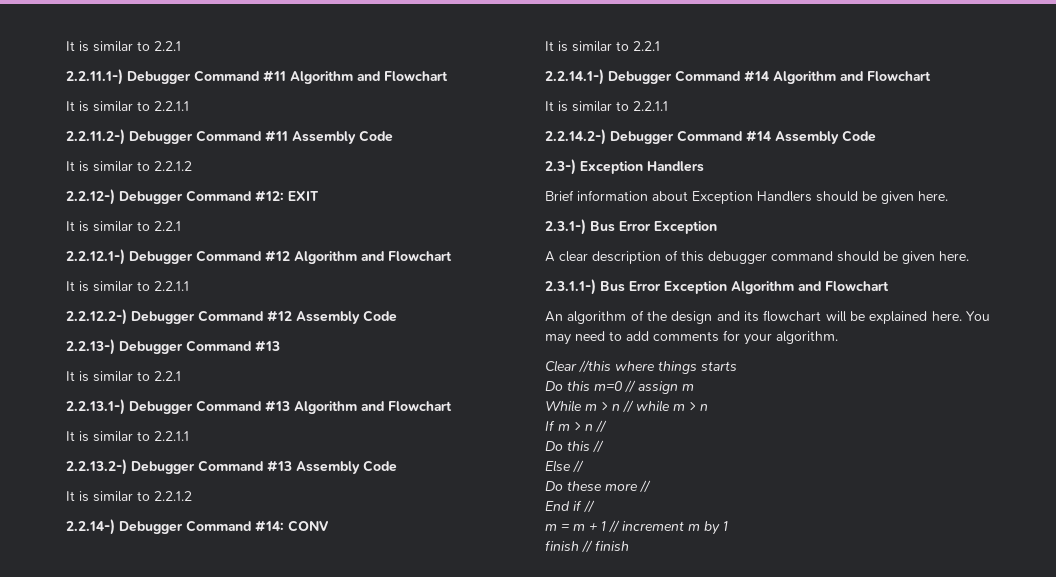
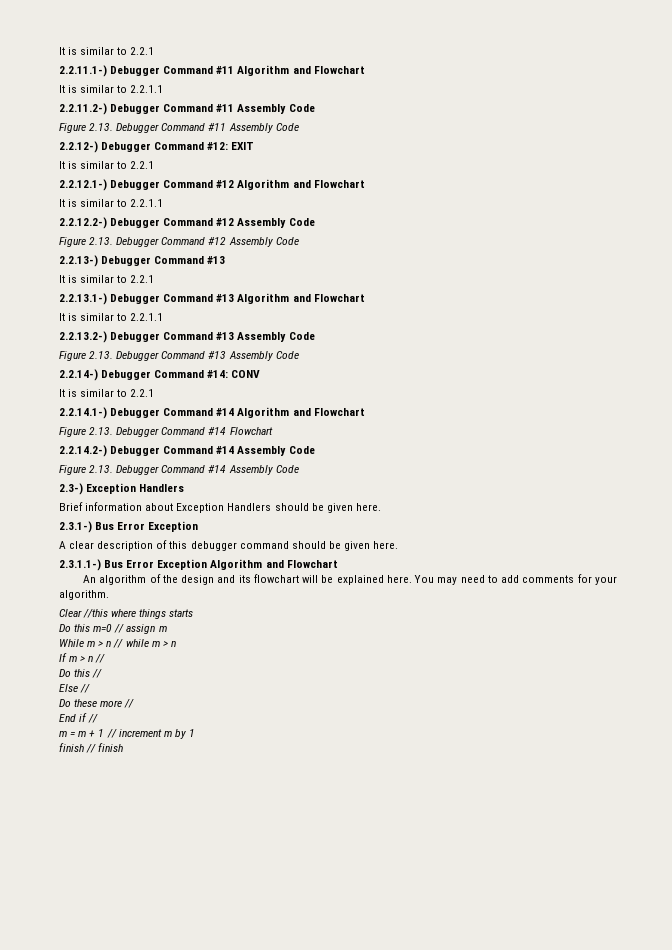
[66,161,192,172] It is similar to 2.2.1.2 -> [59,123,299,133] Figure 2.13. Debugger Command #11 Assembly Code
(397, 316) none -> [59,237,299,247] // Figure 2.13. Debugger Command #12 Assembly Code
[66,491,192,502] It is similar to 2.2.1.2 -> [59,351,299,361] Figure 2.13. Debugger Command #13 Assembly Code
[545,101,668,112] It is similar to 2.2.1.1 -> [59,427,273,437] Figure 2.13. Debugger Command #14 Flowchart
(876, 136) none -> [59,465,299,475] // Figure 2.13. Debugger Command #14 Assembly Code

